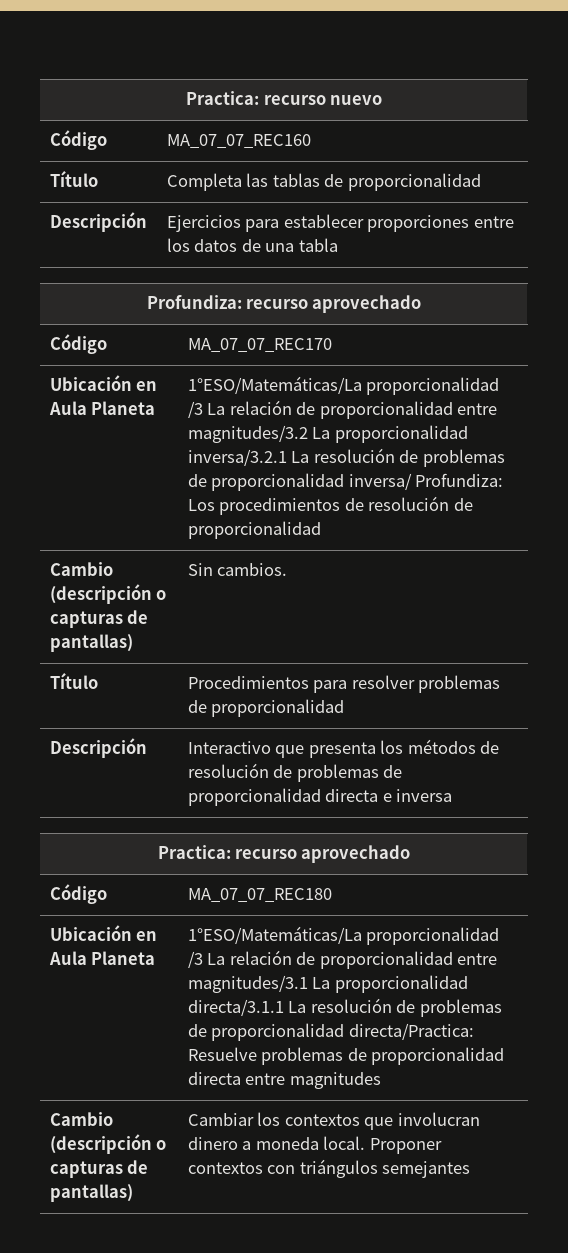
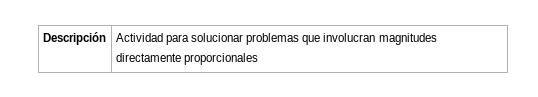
[186,91,382,105] [49,130,107,150] [166,134,311,148] [49,171,98,187] [166,173,481,191] [49,212,147,232] [166,214,514,232] [166,238,338,252] [146,295,422,313] [49,334,107,354] [187,338,332,352] [49,375,158,391] [48,401,156,415] [187,376,500,395] [187,400,498,419] [187,425,468,443] [187,448,505,467] [187,473,504,491] [187,496,473,515] [187,521,321,539] [49,562,113,576] [49,584,167,604] [49,610,149,628] [49,634,133,652] [187,563,288,576] [49,673,98,689] [187,675,501,693] [187,699,345,717] [49,738,147,758] [187,739,500,758] [187,763,403,782] [187,788,453,806] [157,845,411,863] [49,884,107,904] [187,888,332,902] [49,925,158,941] [48,951,156,965] [187,926,500,945] [187,950,498,969] [187,975,468,993] [187,998,502,1017] [187,1023,474,1041] [187,1047,505,1065] [187,1072,381,1089] [49,1112,113,1126] [49,1134,167,1154] [49,1160,149,1178] [49,1184,133,1202] [187,1112,480,1130] [187,1136,442,1154] [187,1159,471,1178] Practica: recurso nuevo // Código | MA_07_07_REC160 // Título | Completa las tablas de proporcionalidad // Descripción | Ejercicios para establecer proporciones entre los datos de una tabla // Profundiza: recurso aprovechado // Código | MA_07_07_REC170 // Ubicación en Aula Planeta | 1°ESO/Matemáticas/La proporcionalidad /3 La relación de proporcionalidad entre magnitudes/3.2 La proporcionalidad inversa/3.2.1 La resolución de problemas de proporcionalidad inversa/ Profundiza: Los procedimientos de resolución de proporcionalidad // Cambio (descripción o capturas de pantallas) | Sin cambios. // Título | Procedimientos para resolver problemas de proporcionalidad // Descripción | Interactivo que presenta los métodos de resolución de problemas de proporcionalidad directa e inversa // Practica: recurso aprovechado // Código | MA_07_07_REC180 // Ubicación en Aula Planeta | 1°ESO/Matemáticas/La proporcionalidad /3 La relación de proporcionalidad entre magnitudes/3.1 La proporcionalidad directa/3.1.1 La resolución de problemas de proporcionalidad directa/Practica: Resuelve problemas de proporcionalidad directa entre magnitudes // Cambio (descripción o capturas de pantallas) | Cambiar los contextos que involucran dinero a moneda local. Proponer contextos con triángulos semejantes -> [42,32,106,45] [115,33,437,45] [115,53,259,65] Descripción | Actividad para solucionar problemas que involucran magnitudes directamente proporcionales

